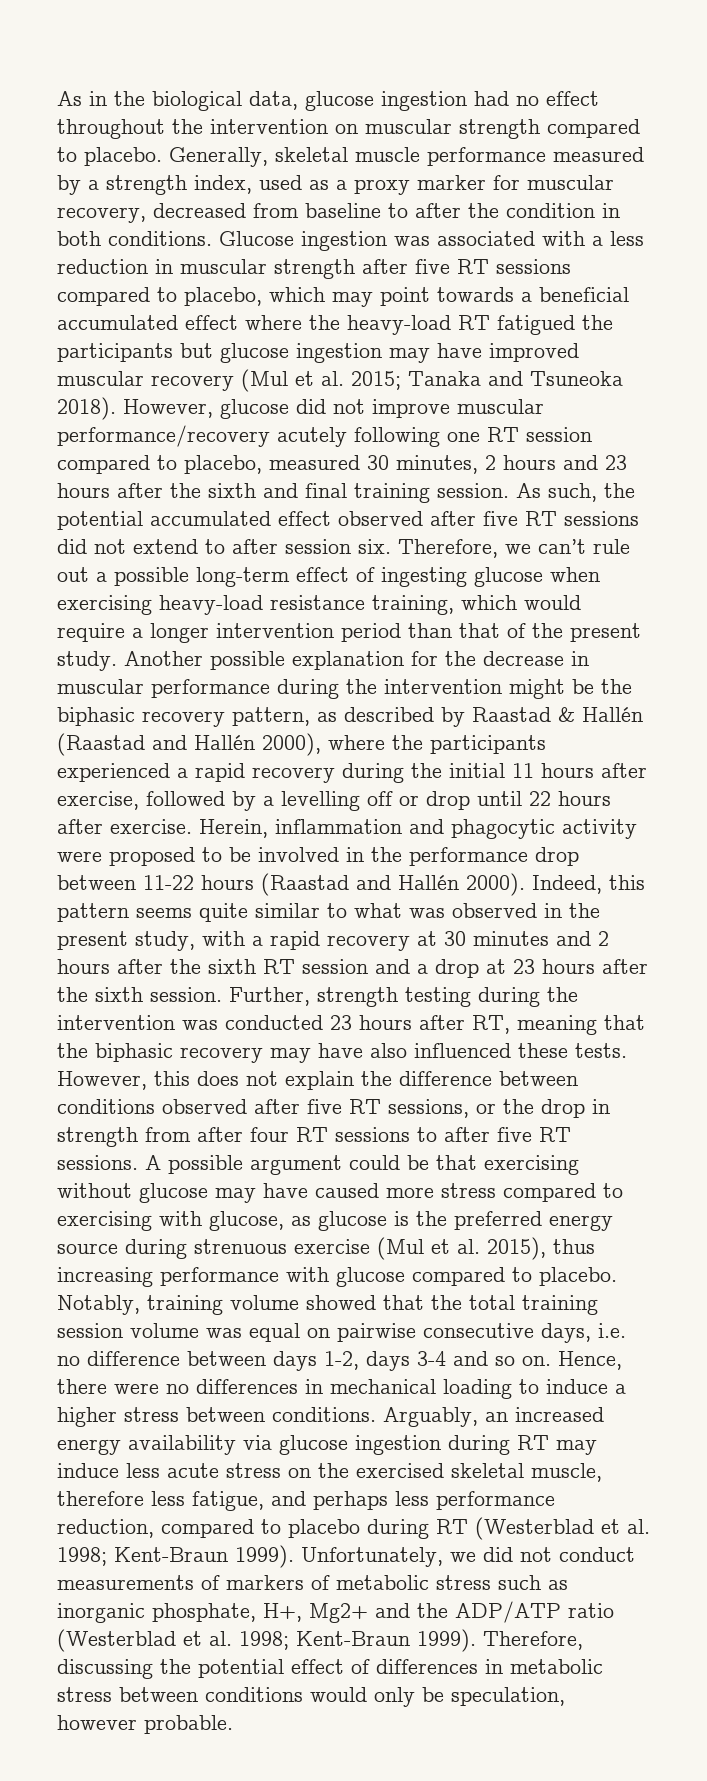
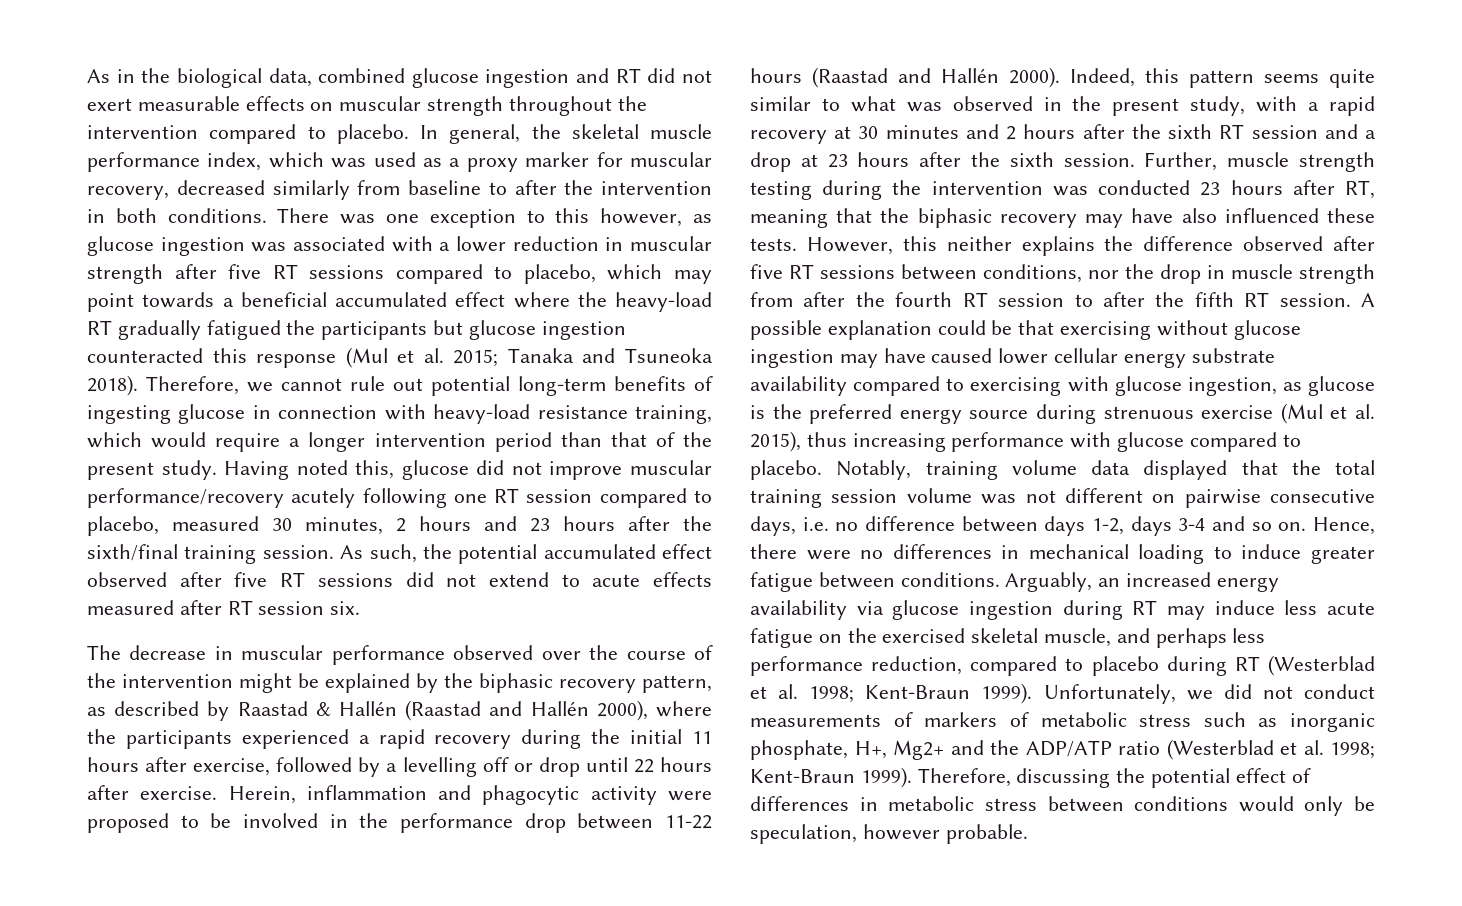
[305,91,599,111] [57,119,640,139] [57,147,644,167] [57,175,252,195] glucose ingestion had no effect throughout the intervention on muscular strength compared to placebo. Generally, skeletal muscle performance measured by a strength index, -> [318,68,712,88] [87,96,647,116] [87,124,712,144] [87,152,367,172] combined glucose ingestion and RT did not exert measurable effects on muscular strength throughout the intervention compared to placebo. In general, the skeletal muscle performance index, which was
(246, 210) none -> [272,180,350,200] similarly
[506,203,595,218] condition -> [601,181,712,195] intervention
[219,231,294,246] Glucose -> [277,208,712,228] [87,236,154,256] There was one exception to this however, as glucose
[610,231,644,246] less -> [456,236,507,252] lower
(490, 322) none -> [117,320,201,340] gradually
[389,343,579,363] [57,371,234,391] may have improved muscular recovery -> [87,348,337,368] counteracted this response
[123,399,213,418] However, -> [146,376,713,396] [87,404,713,424] [87,432,713,452] [87,460,395,480] Therefore, we cannot rule out potential long-term benefits of ingesting glucose in connection with heavy-load resistance training, which would require a longer intervention period than that of the present study. Having noted this,
[208,483,347,498] sixth and final -> [87,544,178,561] sixth/final
[232,539,630,558] [57,567,600,587] [57,595,581,615] [57,623,641,643] [57,651,589,671] [57,679,339,699] after session six. Therefore, we can’t rule out a possible long-term effect of ingesting glucose when exercising heavy-load resistance training, which would require a longer intervention period than that of the present study. Another possible explanation for the decrease in muscular performance during -> [592,572,712,587] [87,600,361,615] [87,645,714,665] acute effects measured after RT session six. // The decrease in muscular performance observed over the course of
(594, 686) none -> [325,673,438,693] explained by
(310, 996) none -> [1227,152,1290,167] muscle
[197,1071,578,1090] [57,1099,496,1118] does not explain the difference between conditions observed after five RT sessions, or -> [946,236,1375,256] [750,264,1119,283] neither explains the difference observed after five RT sessions between conditions, nor
(610, 1106) none -> [1231,264,1293,279] muscle
[250,1127,571,1142] [57,1155,138,1170] four RT sessions to after five RT sessions. -> [855,292,1351,307] the fourth RT session to after the fifth RT session.
[250,1155,342,1175] argument -> [827,320,932,340] explanation
(208, 1193) none -> [750,349,834,368] ingestion
[386,1183,496,1198] more stress -> [998,348,1275,368] [750,376,847,396] lower cellular energy substrate availability
[209,1211,284,1231] glucose, -> [1114,376,1277,396] glucose ingestion,
[306,1295,376,1310] showed -> [1091,460,1228,480] data displayed
[249,1323,300,1342] equal -> [1025,488,1143,503] not different
[615,1384,626,1394] [57,1407,179,1427] a higher stress -> [1311,546,1375,564] [750,572,813,592] greater fatigue
[226,1463,281,1478] stress -> [750,628,813,648] fatigue
[57,1491,264,1511] therefore less fatigue, -> (1112, 637) none

